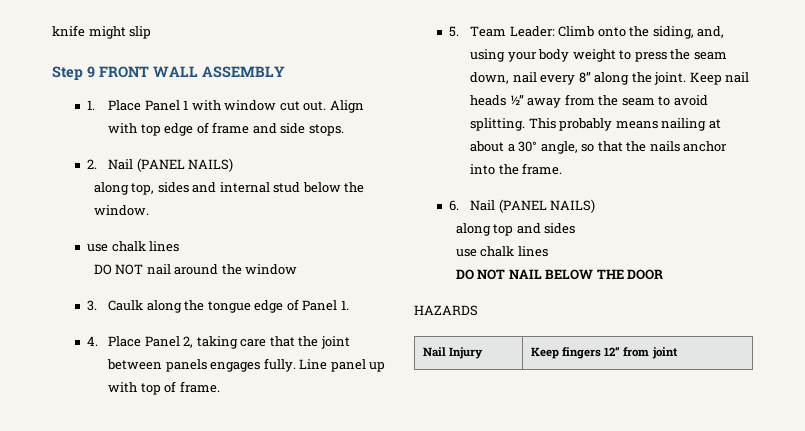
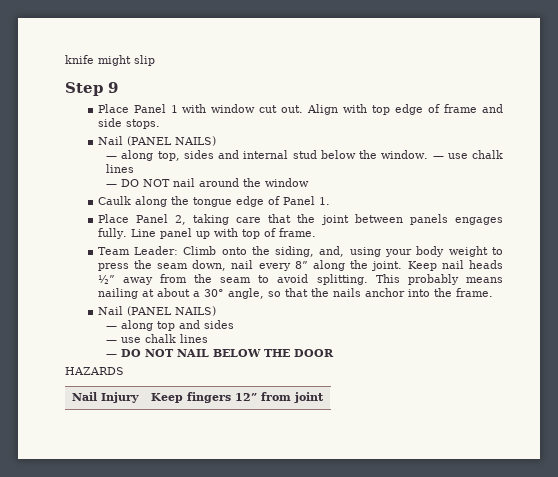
[99,66,285,78] [87,100,96,110] FRONT WALL ASSEMBLY // 1. -> (118, 87) //
[87,158,234,172] 2. Nail (PANEL NAILS) // -> [97,136,216,146] [106,156,118,159] Nail (PANEL NAILS) // —
[87,241,180,252] // use chalk lines // -> [432,150,503,159] [106,164,135,173] [106,184,118,187] — use chalk lines // —
[87,300,98,311] 3. -> (310, 182) none
[87,336,99,346] 4. -> (330, 201) none
[449,26,460,37] 5. -> (316, 232) none
[449,199,596,213] 6. Nail (PANEL NAILS) // -> [97,306,216,316] [106,326,118,329] Nail (PANEL NAILS) // —
[455,246,548,257] use chalk lines // -> [106,334,209,343] [106,354,118,357] — use chalk lines // —

